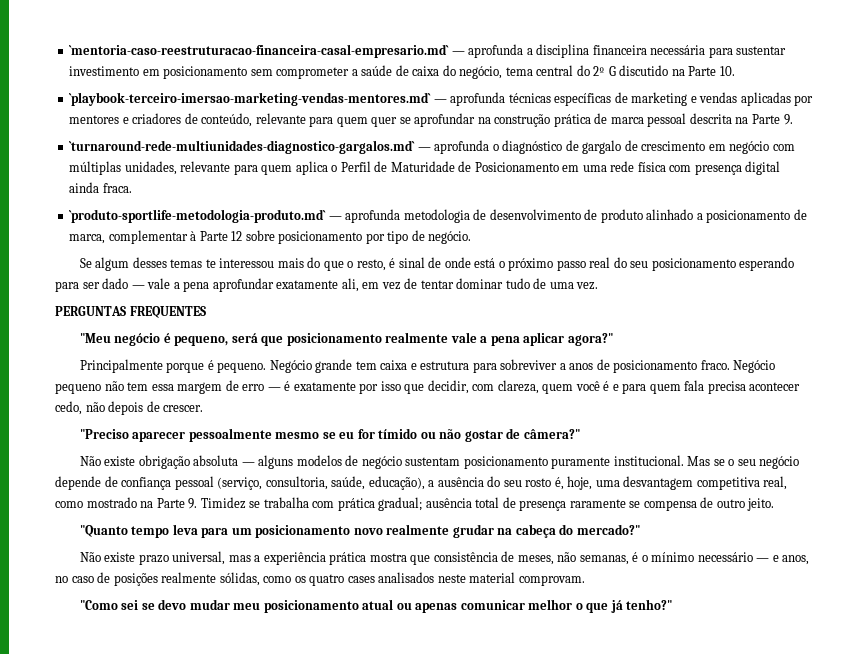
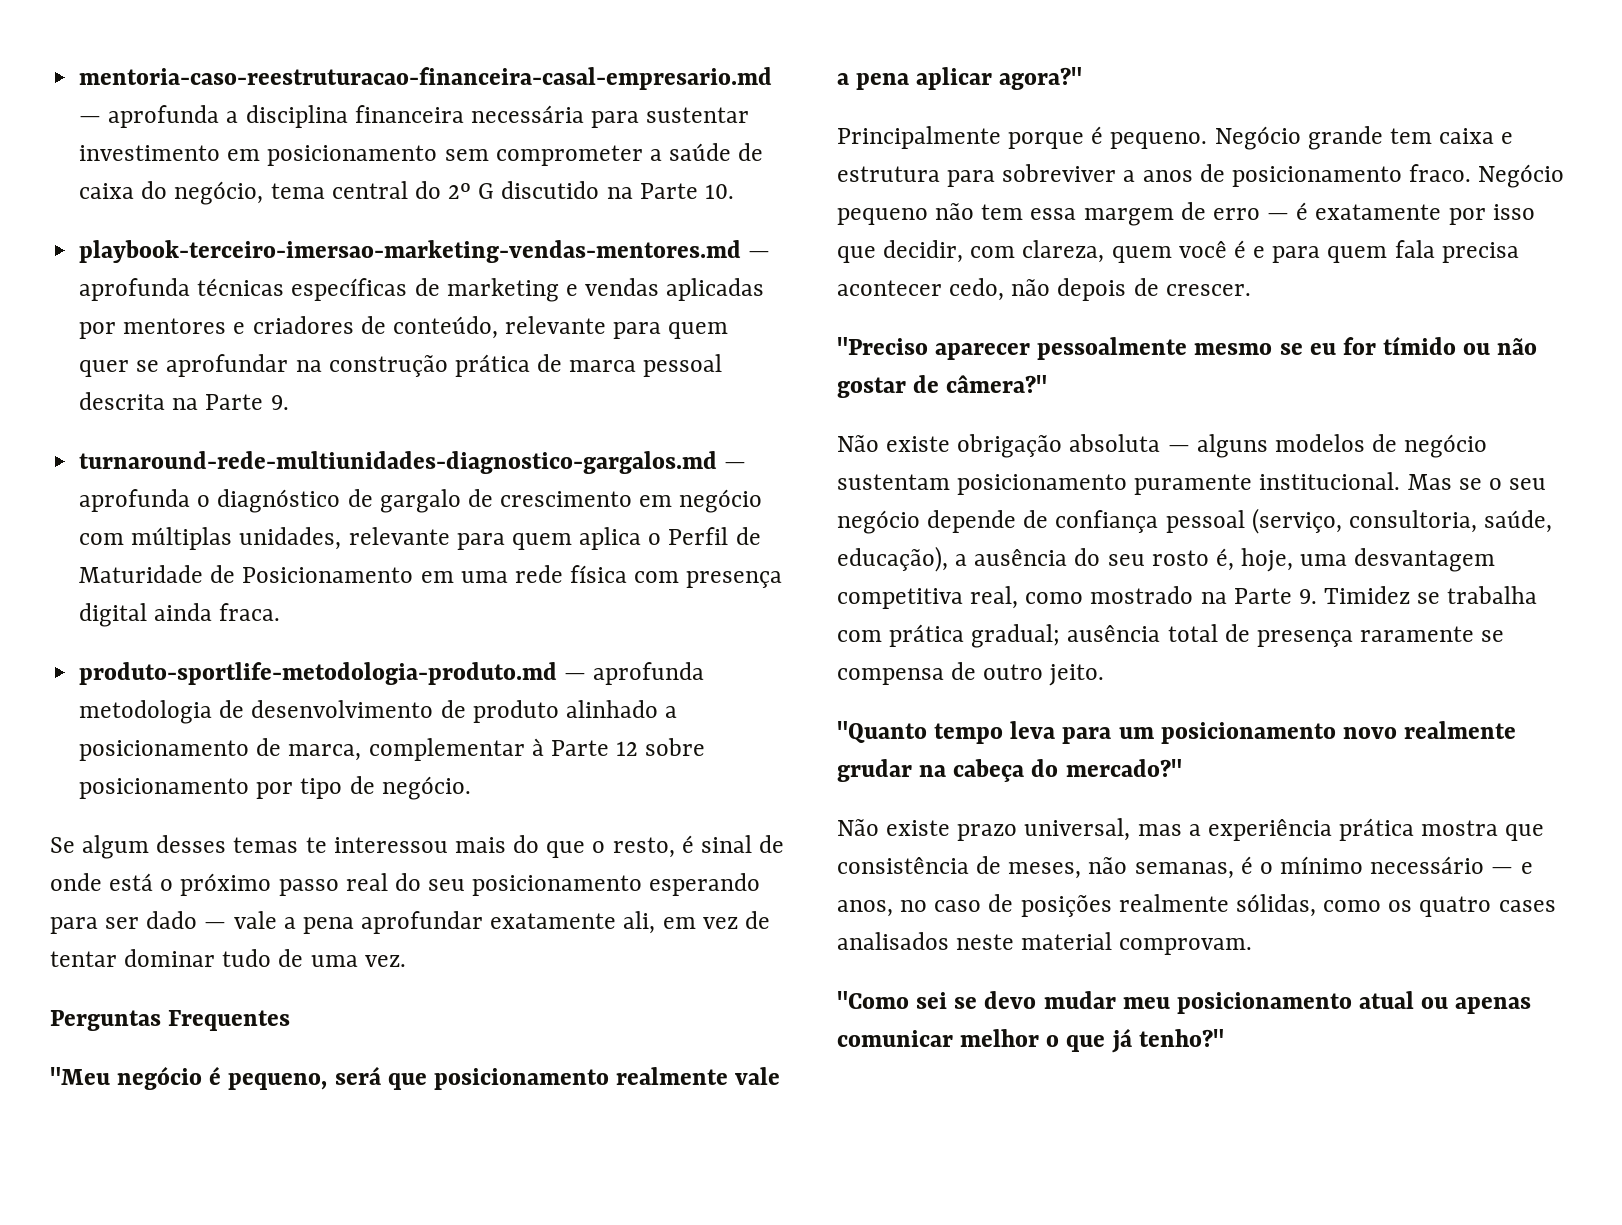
[69,44,450,58] `mentoria-caso-reestruturacao-financeira-casal-empresario.md` -> [79,67,773,90] mentoria-caso-reestruturacao-financeira-casal-empresario.md
[69,92,432,106] `playbook-terceiro-imersao-marketing-vendas-mentores.md` -> [79,240,742,263] playbook-terceiro-imersao-marketing-vendas-mentores.md
[69,140,416,154] `turnaround-rede-multiunidades-diagnostico-gargalos.md` -> [79,451,718,474] turnaround-rede-multiunidades-diagnostico-gargalos.md
[69,209,327,223] `produto-sportlife-metodologia-produto.md` -> [79,662,558,685] produto-sportlife-metodologia-produto.md
[55,306,206,318] PERGUNTAS FREQUENTES -> [50,1010,291,1031] Perguntas Frequentes

